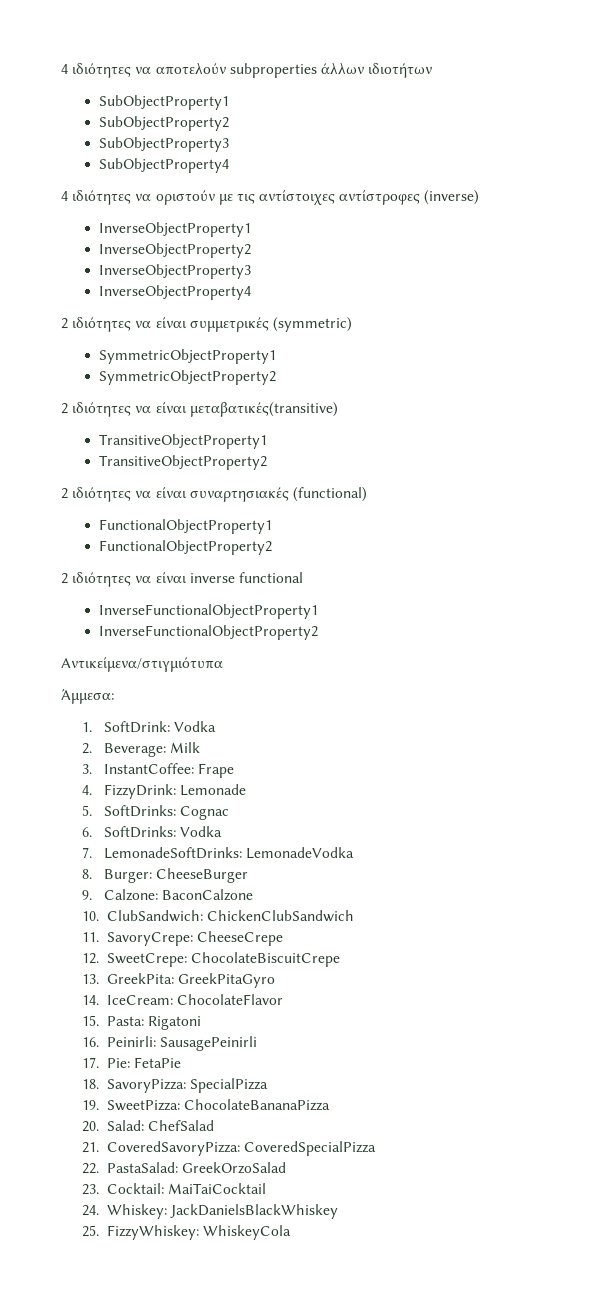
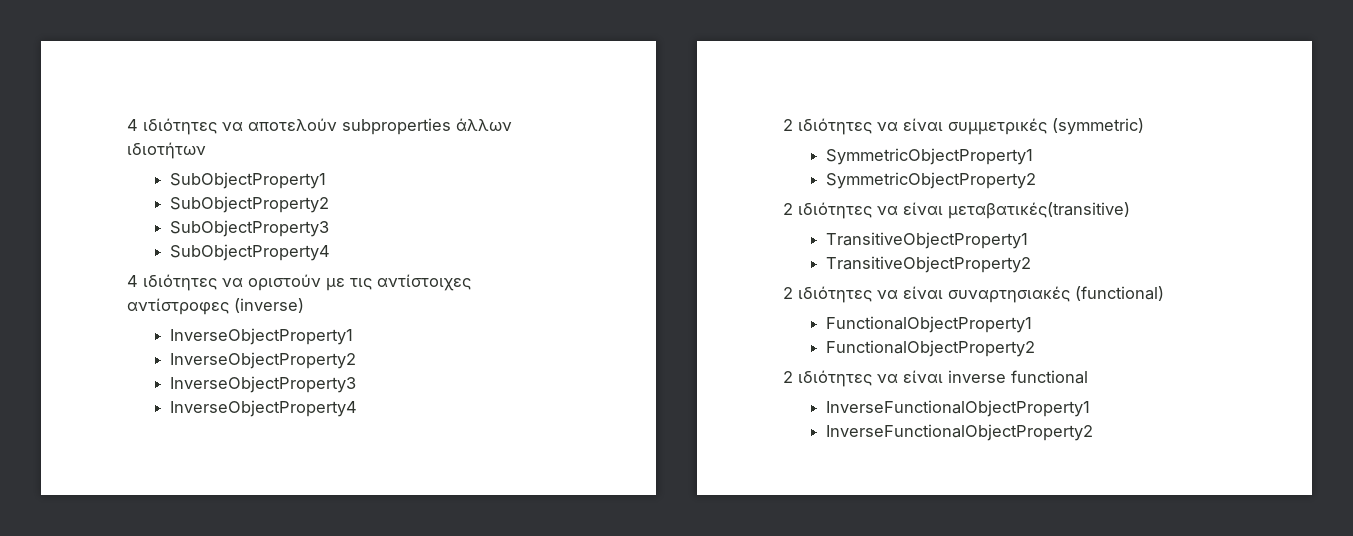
[61,657,223,672] [61,688,114,704] [82,721,216,733] [82,742,200,757] [82,763,234,778] [82,784,246,799] [82,805,229,820] [82,826,222,838] [82,847,354,859] [82,868,248,883] [82,889,253,901] [82,910,355,922] [82,931,284,946] [82,952,341,967] [82,973,276,988] [82,994,284,1005] [82,1015,202,1030] [82,1036,258,1051] [82,1057,182,1068] [82,1078,269,1093] [82,1099,331,1111] [82,1120,215,1132] [82,1141,377,1156] [82,1162,287,1174] [82,1183,267,1195] [82,1204,339,1219] [82,1225,292,1240] // Αντικείμενα/στιγμιότυπα // Άμμεσα: // 1. SoftDrink: Vodka // 2. Beverage: Milk // 3. InstantCoffee: Frape // 4. FizzyDrink: Lemonade // 5. SoftDrinks: Cognac // 6. SoftDrinks: Vodka // 7. LemonadeSoftDrinks: LemonadeVodka // 8. Burger: CheeseBurger // 9. Calzone: BaconCalzone // 10. ClubSandwich: ChickenClubSandwich // 11. SavoryCrepe: CheeseCrepe // 12. SweetCrepe: ChocolateBiscuitCrepe // 13. GreekPita: GreekPitaGyro // 14. IceCream: ChocolateFlavor // 15. Pasta: Rigatoni // 16. Peinirli: SausagePeinirli // 17. Pie: FetaPie // 18. SavoryPizza: SpecialPizza // 19. SweetPizza: ChocolateBananaPizza // 20. Salad: ChefSalad // 21. CoveredSavoryPizza: CoveredSpecialPizza // 22. PastaSalad: GreekOrzoSalad // 23. Cocktail: MaiTaiCocktail // 24. Whiskey: JackDanielsBlackWhiskey // 25. FizzyWhiskey: WhiskeyCola -> (1093, 432) none

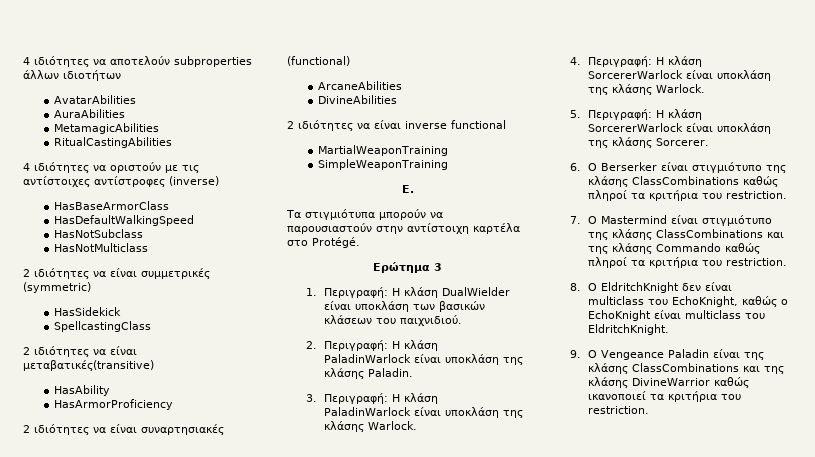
[169,172,326,189] [169,196,329,213] [169,220,329,237] [169,244,330,261] SubObjectProperty1 // SubObjectProperty2 // SubObjectProperty3 // SubObjectProperty4 -> [53,95,136,104] [53,109,125,118] [53,123,159,134] [53,137,172,148] AvatarAbilities // AuraAbilities // MetamagicAbilities // RitualCastingAbilities
[169,328,353,345] [169,352,356,369] [169,376,356,393] [169,400,357,417] InverseObjectProperty1 // InverseObjectProperty2 // InverseObjectProperty3 // InverseObjectProperty4 -> [53,201,169,210] [53,215,194,226] [53,229,143,238] [53,243,148,252] HasBaseArmorClass // HasDefaultWalkingSpeed // HasNotSubclass // HasNotMulticlass
[825,148,1033,165] [825,172,1036,189] SymmetricObjectProperty1 // SymmetricObjectProperty2 -> [53,307,121,316] [53,321,151,332] HasSidekick // SpellcastingClass
[825,232,1028,249] [825,256,1031,273] TransitiveObjectProperty1 // TransitiveObjectProperty2 -> [53,385,110,396] [53,399,173,410] HasAbility // HasArmorProficiency
[825,316,1032,333] [825,340,1035,357] FunctionalObjectProperty1 // FunctionalObjectProperty2 -> [317,81,402,90] [317,95,397,104] ArcaneAbilities // DivineAbilities
[825,400,1090,417] [825,424,1093,441] InverseFunctionalObjectProperty1 // InverseFunctionalObjectProperty2 -> [317,145,448,156] [317,159,448,170] [401,185,414,193] [286,209,443,220] [287,223,520,234] [287,237,360,248] [373,262,442,273] [305,287,511,298] [324,301,486,312] [324,315,463,326] [305,340,439,351] [324,354,524,365] [324,368,414,379] [305,393,439,404] [324,407,524,418] [324,421,418,432] [569,56,703,67] [588,70,772,81] [588,84,706,95] [569,109,703,120] [588,123,772,134] [588,137,710,148] [569,162,787,173] [588,176,779,187] [588,190,788,201] [569,215,773,226] [588,229,785,240] [588,243,761,254] [588,257,788,268] [569,282,733,293] [588,296,789,307] [588,310,766,321] [588,324,670,335] [569,349,765,360] [588,363,785,374] [588,377,750,388] [588,391,742,402] [588,406,650,414] MartialWeaponTraining // SimpleWeaponTraining // Ε. // Τα στιγμιότυπα μπορούν να παρουσιαστούν στην αντίστοιχη καρτέλα στο Protégé. // Ερώτημα 3 // 1. Περιγραφή: Η κλάση DualWielder είναι υποκλάση των βασικών κλάσεων του παιχνιδιού. // 2. Περιγραφή: Η κλάση PaladinWarlock είναι υποκλάση της κλάσης Paladin. // 3. Περιγραφή: Η κλάση PaladinWarlock είναι υποκλάση της κλάσης Warlock. // 4. Περιγραφή: Η κλάση SorcererWarlock είναι υποκλάση της κλάσης Warlock. // 5. Περιγραφή: Η κλάση SorcererWarlock είναι υποκλάση της κλάσης Sorcerer. // 6. Ο Berserker είναι στιγμιότυπο της κλάσης ClassCombinations καθώς πληροί τα κριτήρια του restriction. // 7. Ο Mastermind είναι στιγμιότυπο της κλάσης ClassCombinations και της κλάσης Commando καθώς πληροί τα κριτήρια του restriction. // 8. Ο EldritchKnight δεν είναι multiclass του EchoKnight, καθώς ο EchoKnight είναι multiclass του EldritchKnight. // 9. O Vengeance Paladin είναι της κλάσης ClassCombinations και της κλάσης DivineWarrior καθώς ικανοποιεί τα κριτήρια του restriction.

